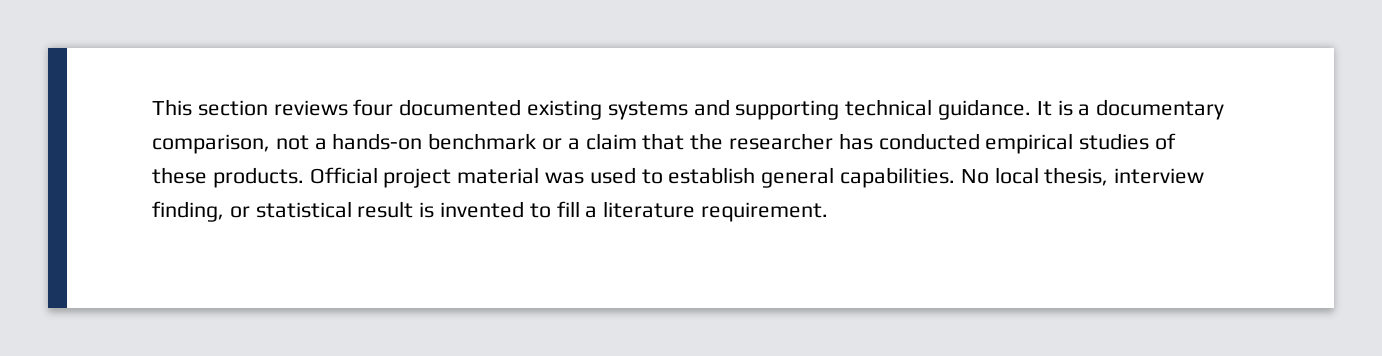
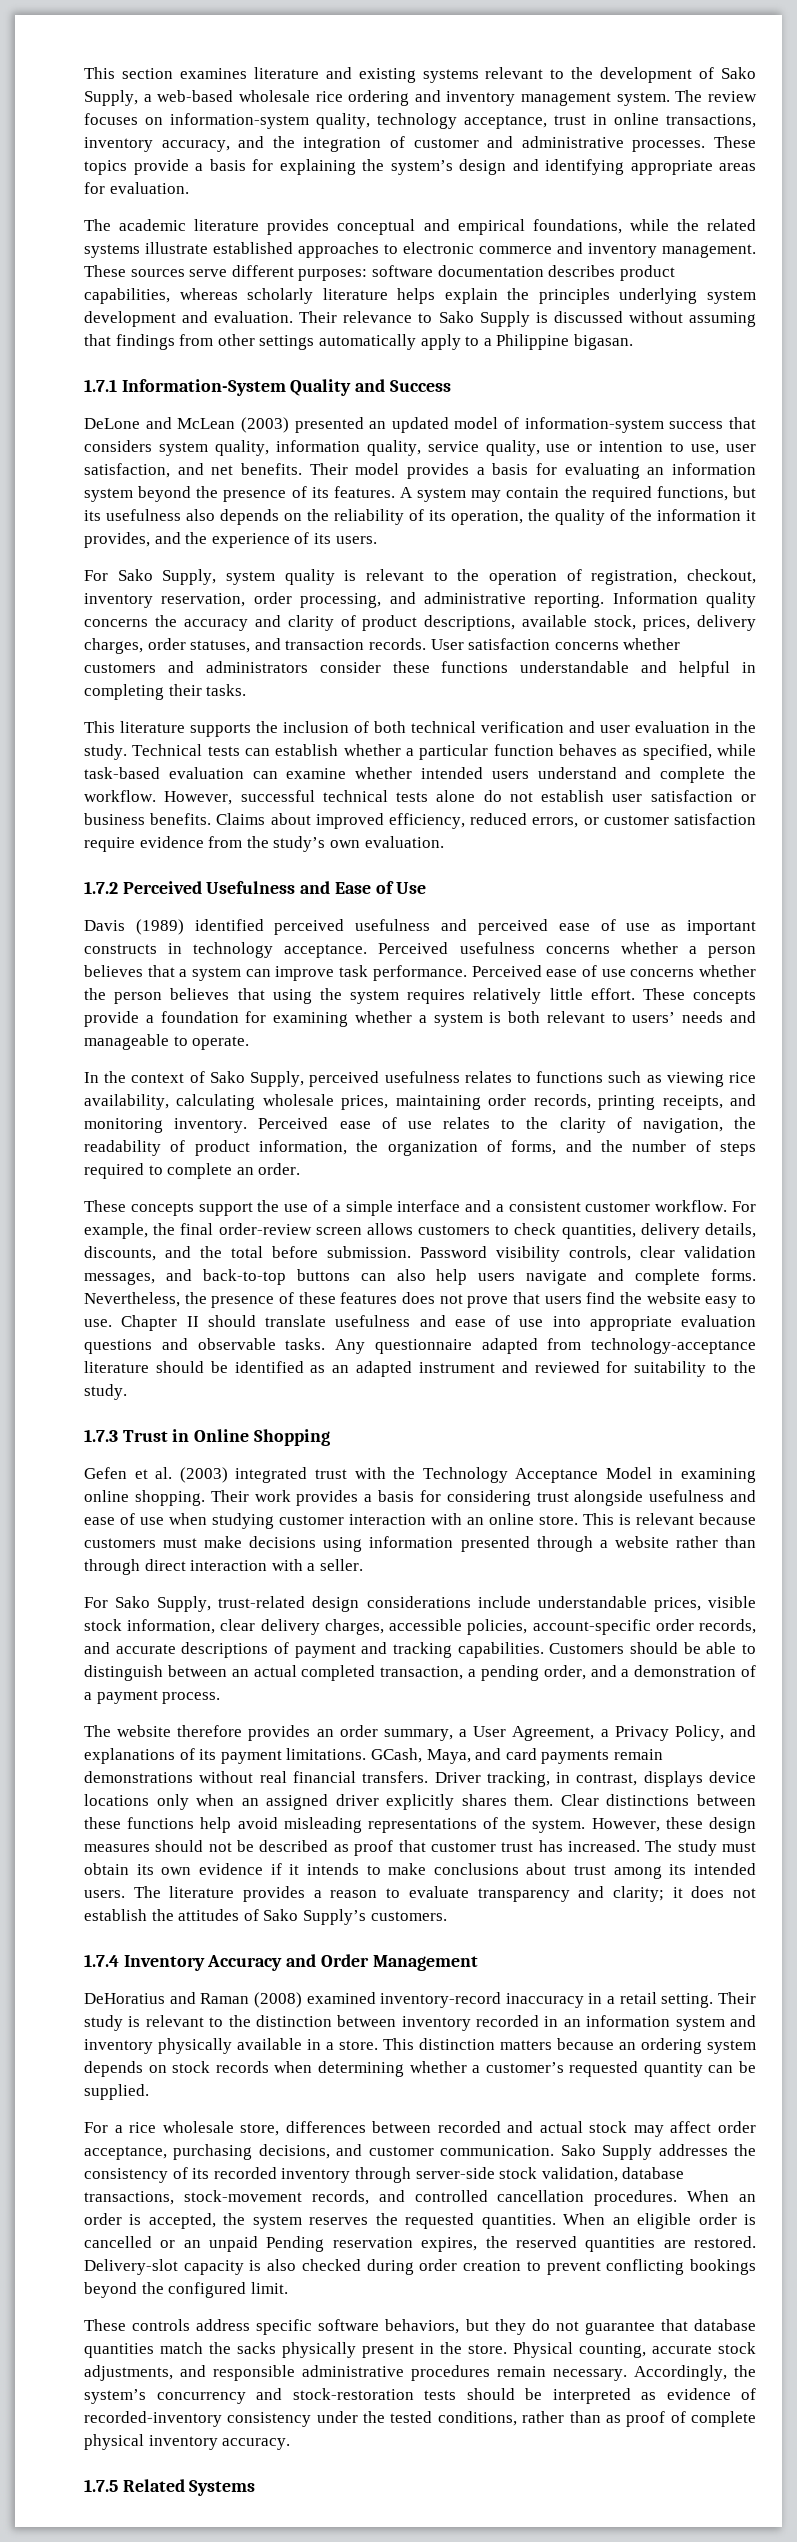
[273,99,1225,120] [152,133,1177,154] [152,167,1205,188] [152,201,829,222] reviews four documented existing systems and supporting technical guidance. It is a documentary comparison, not a hands-on benchmark or a claim that the researcher has conducted empirical studies of these products. Official project material was used to establish general capabilities. No local thesis, interview finding, or statistical result is invented to fill a literature requirement. -> [179,67,756,83] [84,90,757,106] [84,113,756,129] [84,136,757,152] [84,159,756,175] [84,182,189,194] [84,219,757,235] [84,242,756,258] [84,265,675,281] [84,288,756,304] [84,311,756,327] [84,334,633,350] [84,379,451,396] [84,417,756,433] [84,440,756,456] [84,463,756,479] [84,486,756,502] [84,509,756,525] [84,532,377,548] [84,569,757,585] [84,592,756,608] [84,615,756,631] [84,638,681,654] [84,661,756,677] [84,684,247,700] [84,721,756,737] [84,744,757,760] [84,767,756,783] [84,790,756,805] [84,813,756,829] [84,836,444,852] [84,881,427,894] [84,919,757,935] [84,942,756,958] [84,965,756,981] [84,988,756,1004] [84,1011,757,1027] [84,1034,250,1050] [84,1071,756,1087] [84,1094,756,1110] [84,1117,756,1133] [84,1140,756,1156] [84,1163,301,1179] [84,1200,756,1216] [84,1223,756,1239] [84,1246,756,1262] [84,1269,757,1285] [84,1292,756,1308] [84,1315,756,1331] [84,1338,756,1354] [84,1361,756,1377] [84,1384,127,1400] [84,1429,330,1446] [84,1467,757,1483] [84,1490,756,1506] [84,1513,756,1529] [84,1536,756,1552] [84,1559,363,1575] [84,1596,756,1612] [84,1619,756,1635] [84,1642,756,1658] [84,1665,757,1681] [84,1690,221,1704] [84,1725,756,1741] [84,1748,663,1764] [84,1771,756,1787] [84,1794,756,1810] [84,1817,756,1833] [84,1840,756,1856] [84,1863,756,1879] [84,1886,756,1902] [84,1909,447,1925] [84,1954,478,1971] [84,1992,756,2008] [84,2015,756,2031] [84,2038,756,2054] [84,2061,757,2077] [84,2084,149,2100] [84,2121,757,2137] [84,2144,756,2160] [84,2167,685,2183] [84,2190,756,2206] [84,2213,756,2229] [84,2236,756,2252] [84,2259,757,2275] [84,2282,288,2298] [84,2319,756,2335] [84,2342,756,2358] [84,2365,756,2381] [84,2388,756,2404] [84,2411,757,2427] [84,2434,291,2450] [84,2479,256,2496] examines literature and existing systems relevant to the development of Sako Supply, a web-based wholesale rice ordering and inventory management system. The review focuses on information-system quality, technology acceptance, trust in online transactions, inventory accuracy, and the integration of customer and administrative processes. These topics provide a basis for explaining the system’s design and identifying appropriate areas for evaluation. // The academic literature provides conceptual and empirical foundations, while the related systems illustrate established approaches to electronic commerce and inventory management. These sources serve different purposes: software documentation describes product capabilities, whereas scholarly literature helps explain the principles underlying system development and evaluation. Their relevance to Sako Supply is discussed without assuming that findings from other settings automatically apply to a Philippine bigasan. // 1.7.1 Information-System Quality and Success // DeLone and McLean (2003) presented an updated model of information-system success that considers system quality, information quality, service quality, use or intention to use, user satisfaction, and net benefits. Their model provides a basis for evaluating an information system beyond the presence of its features. A system may contain the required functions, but its usefulness also depends on the reliability of its operation, the quality of the information it provides, and the experience of its users. // For Sako Supply, system quality is relevant to the operation of registration, checkout, inventory reservation, order processing, and administrative reporting. Information quality concerns the accuracy and clarity of product descriptions, available stock, prices, delivery charges, order statuses, and transaction records. User satisfaction concerns whether customers and administrators consider these functions understandable and helpful in completing their tasks. // This literature supports the inclusion of both technical verification and user evaluation in the study. Technical tests can establish whether a particular function behaves as specified, while task-based evaluation can examine whether intended users understand and complete the workflow. However, successful technical tests alone do not establish user satisfaction or business benefits. Claims about improved efficiency, reduced errors, or customer satisfaction require evidence from the study’s own evaluation. // 1.7.2 Perceived Usefulness and Ease of Use // Davis (1989) identified perceived usefulness and perceived ease of use as important constructs in technology acceptance. Perceived usefulness concerns whether a person believes that a system can improve task performance. Perceived ease of use concerns whether the person believes that using the system requires relatively little effort. These concepts provide a foundation for examining whether a system is both relevant to users’ needs and manageable to operate. // In the context of Sako Supply, perceived usefulness relates to functions such as viewing rice availability, calculating wholesale prices, maintaining order records, printing receipts, and monitoring inventory. Perceived ease of use relates to the clarity of navigation, the readability of product information, the organization of forms, and the number of steps required to complete an order. // These concepts support the use of a simple interface and a consistent customer workflow. For example, the final order-review screen allows customers to check quantities, delivery details, discounts, and the total before submission. Password visibility controls, clear validation messages, and back-to-top buttons can also help users navigate and complete forms. Nevertheless, the presence of these features does not prove that users find the website easy to use. Chapter II should translate usefulness and ease of use into appropriate evaluation questions and observable tasks. Any questionnaire adapted from technology-acceptance literature should be identified as an adapted instrument and reviewed for suitability to the study. // 1.7.3 Trust in Online Shopping // Gefen et al. (2003) integrated trust with the Technology Acceptance Model in examining online shopping. Their work provides a basis for considering trust alongside usefulness and ease of use when studying customer interaction with an online store. This is relevant because customers must make decisions using information presented through a website rather than through direct interaction with a seller. // For Sako Supply, trust-related design considerations include understandable prices, visible stock information, clear delivery charges, accessible policies, account-specific order records, and accurate descriptions of payment and tracking capabilities. Customers should be able to distinguish between an actual completed transaction, a pending order, and a demonstration of a payment process. // The website therefore provides an order summary, a User Agreement, a Privacy Policy, and explanations of its payment limitations. GCash, Maya, and card payments remain demonstrations without real financial transfers. Driver tracking, in contrast, displays device locations only when an assigned driver explicitly shares them. Clear distinctions between these functions help avoid misleading representations of the system. However, these design measures should not be described as proof that customer trust has increased. The study must obtain its own evidence if it intends to make conclusions about trust among its intended users. The literature provides a reason to evaluate transparency and clarity; it does not establish the attitudes of Sako Supply’s customers. // 1.7.4 Inventory Accuracy and Order Management // DeHoratius and Raman (2008) examined inventory-record inaccuracy in a retail setting. Their study is relevant to the distinction between inventory recorded in an information system and inventory physically available in a store. This distinction matters because an ordering system depends on stock records when determining whether a customer’s requested quantity can be supplied. // For a rice wholesale store, differences between recorded and actual stock may affect order acceptance, purchasing decisions, and customer communication. Sako Supply addresses the consistency of its recorded inventory through server-side stock validation, database transactions, stock-movement records, and controlled cancellation procedures. When an order is accepted, the system reserves the requested quantities. When an eligible order is cancelled or an unpaid Pending reservation expires, the reserved quantities are restored. Delivery-slot capacity is also checked during order creation to prevent conflicting bookings beyond the configured limit. // These controls address specific software behaviors, but they do not guarantee that database quantities match the sacks physically present in the store. Physical counting, accurate stock adjustments, and responsible administrative procedures remain necessary. Accordingly, the system’s concurrency and stock-restoration tests should be interpreted as evidence of recorded-inventory consistency under the tested conditions, rather than as proof of complete physical inventory accuracy. // 1.7.5 Related Systems

